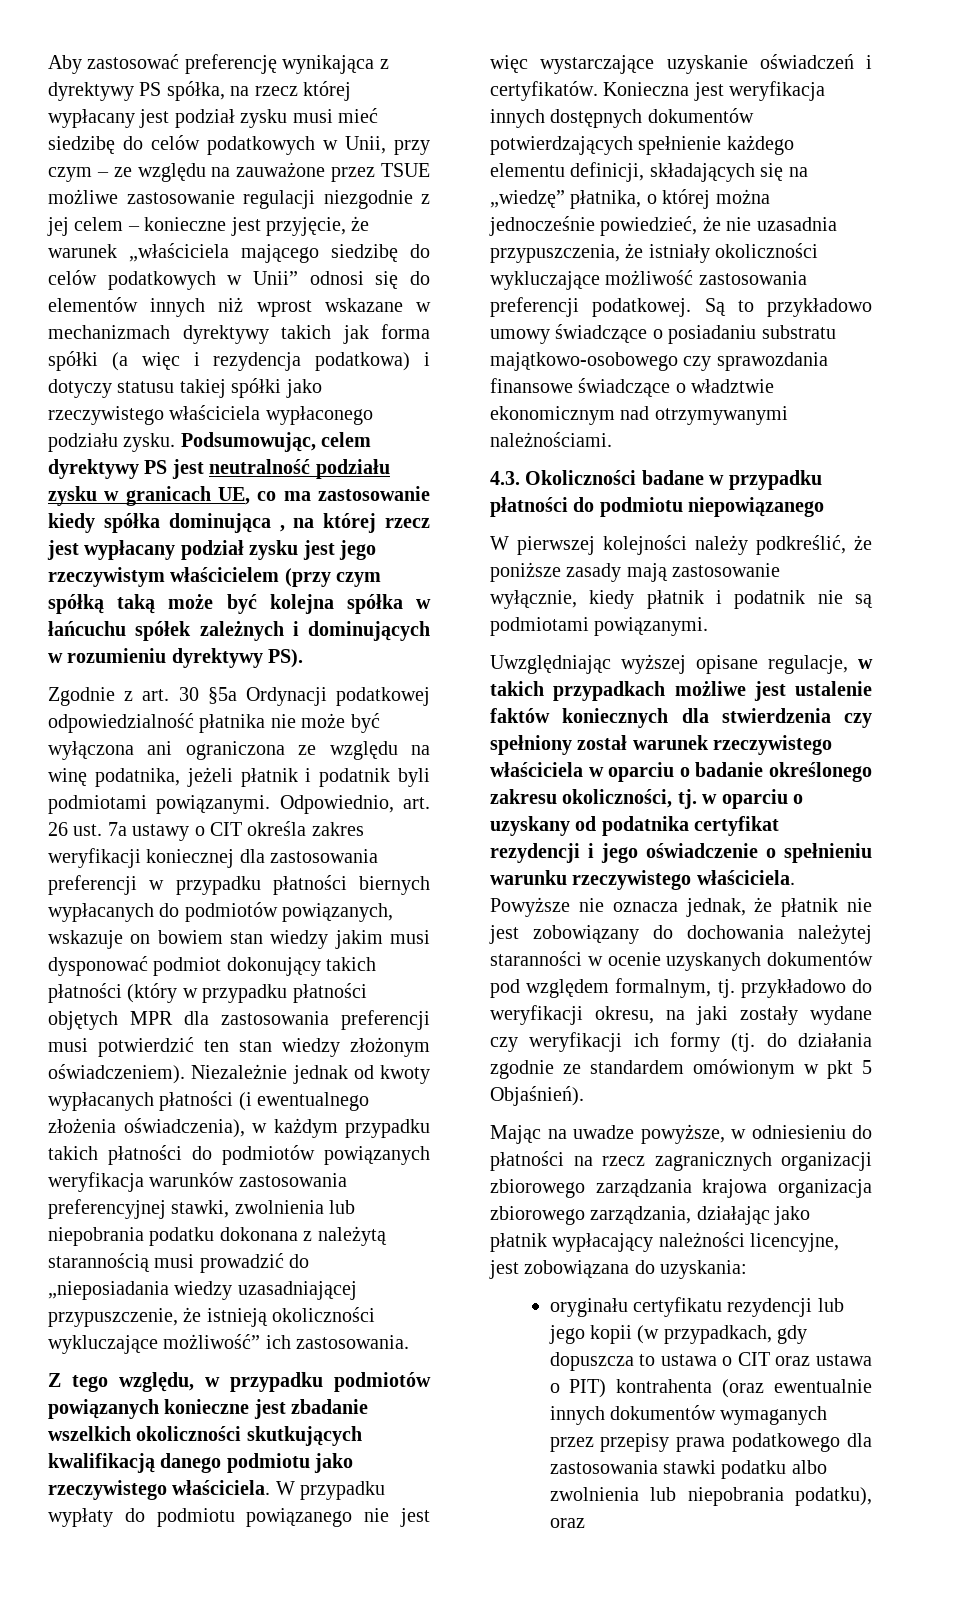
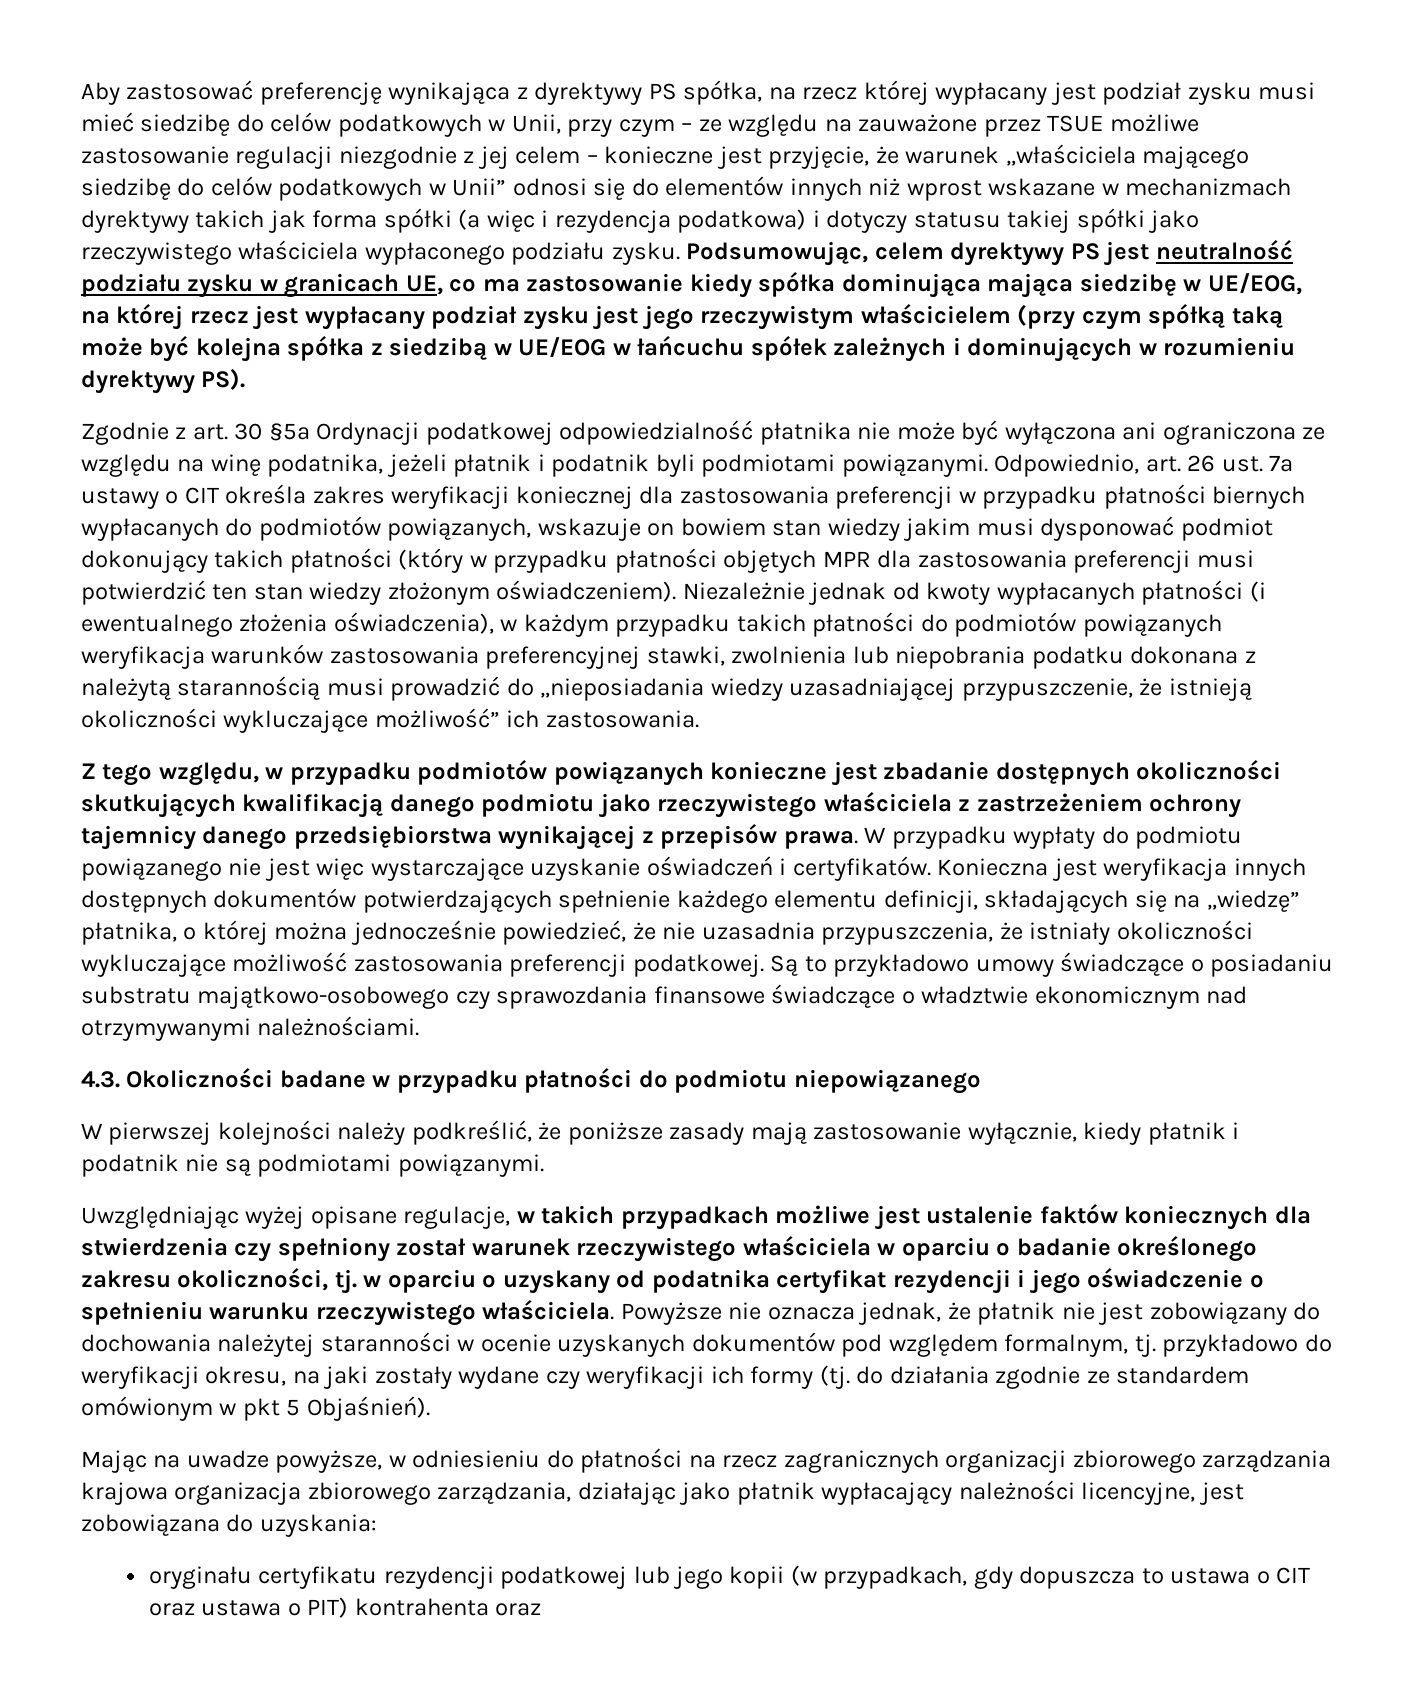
[279,525,285,532] , -> [987,273,1302,298] mająca siedzibę w UE/EOG,
(403, 604) none -> [370,337,607,360] z siedzibą w UE/EOG
[48,1426,131,1441] wszelkich -> [995,762,1130,786] dostępnych
[172,1480,271,1495] właściciela. -> [823,792,1242,818] [81,824,858,850] właściciela z zastrzeżeniem ochrony tajemnicy danego przedsiębiorstwa wynikającej z przepisów prawa.
[621,654,686,674] wyższej -> [245,1206,305,1229] wyżej
(813, 1307) none -> [500,1566,628,1589] podatkowej
[722,1379,872,1398] [549,1405,828,1425] [549,1433,872,1452] [549,1460,827,1479] [549,1487,872,1506] (oraz ewentualnie innych dokumentów wymaganych przez przepisy prawa podatkowego dla zastosowania stawki podatku albo zwolnienia lub niepobrania podatku), -> (489, 1607) none

